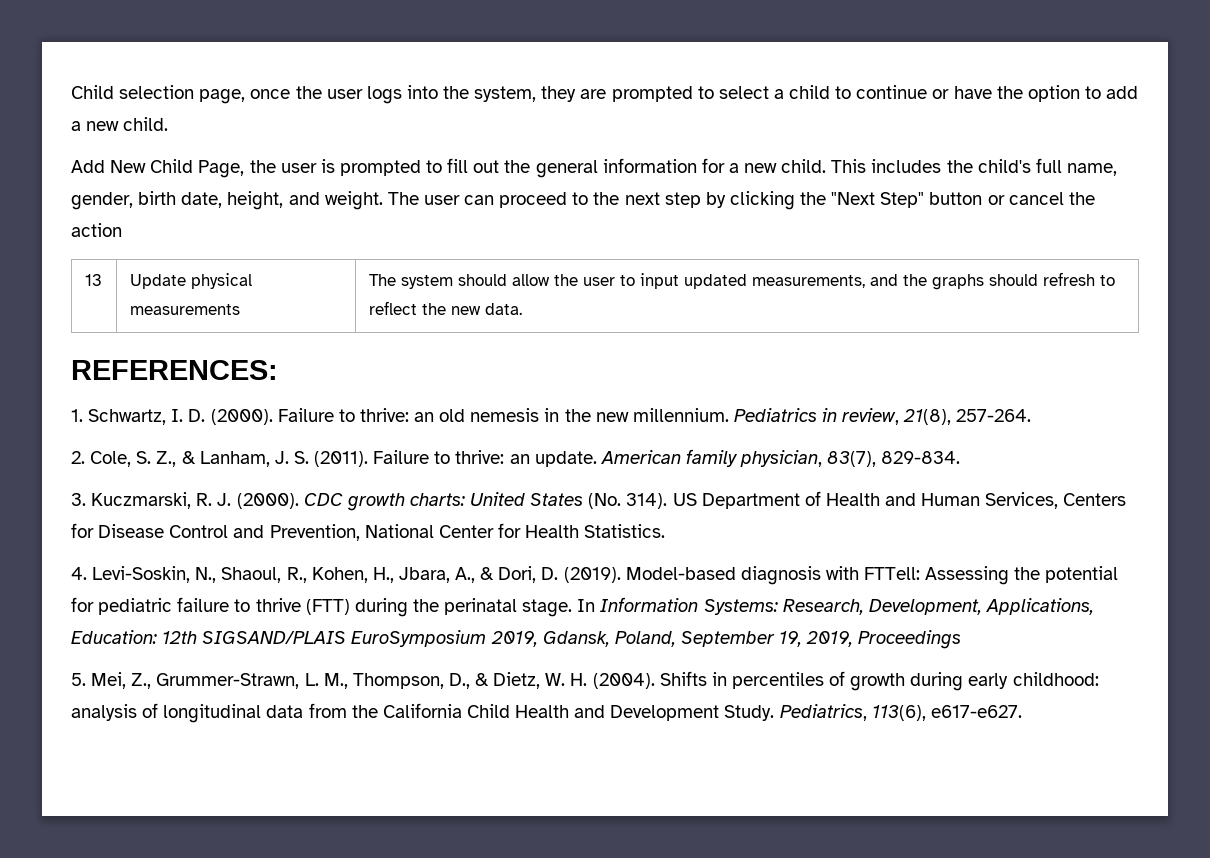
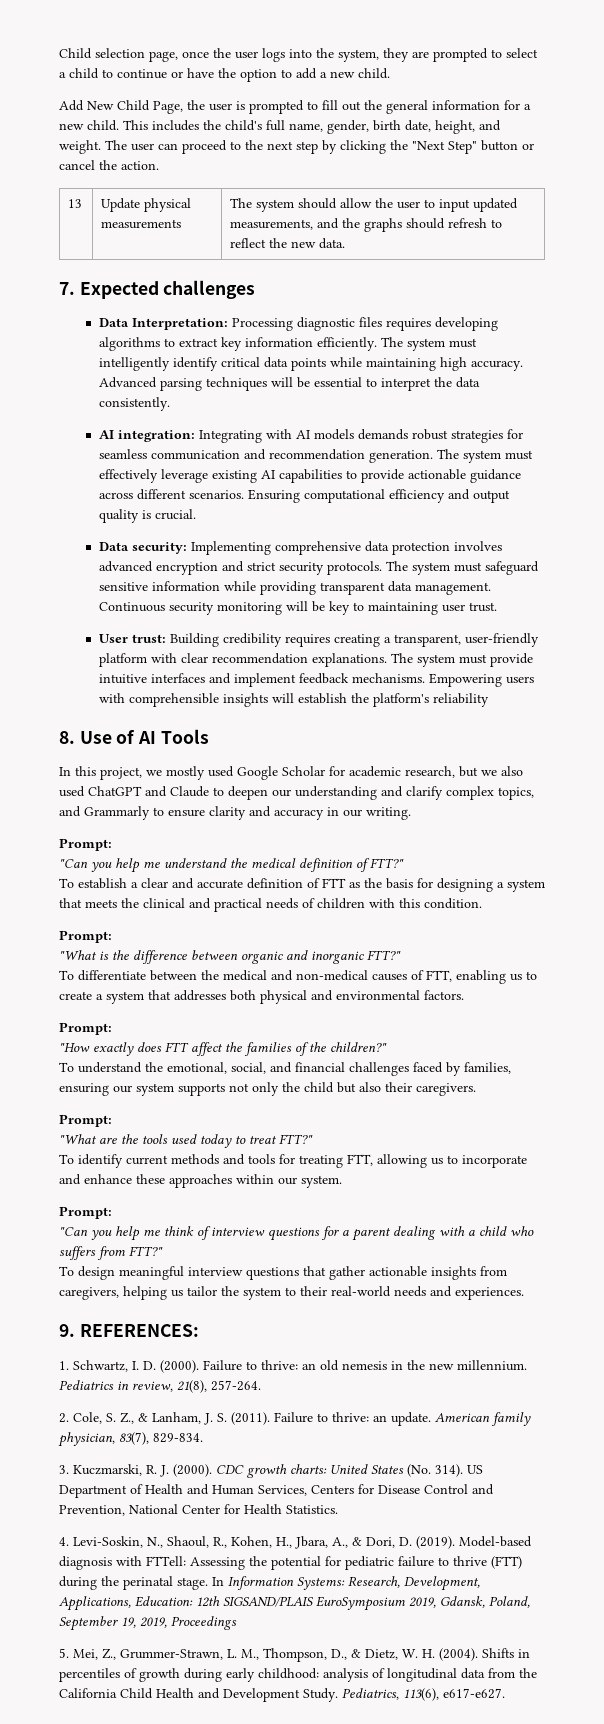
[71,223,122,237] action -> [121,161,159,170] action.
(522, 309) none -> [59,280,256,299] [98,317,498,331] [98,337,477,351] [98,357,523,371] [98,377,480,391] [98,397,170,411] [98,429,523,443] [98,449,533,463] [98,469,521,483] [98,489,510,503] [98,509,196,523] [98,541,502,555] [98,561,539,575] [98,581,491,595] [98,601,497,615] [98,633,539,647] [98,653,533,667] [98,673,534,687] [98,693,489,707] [59,729,209,744] [59,766,523,780] [59,786,534,800] [59,806,411,820] [59,838,112,851] [59,858,404,873] [59,878,545,892] [59,898,482,912] [59,930,112,943] [59,950,401,964] [59,970,537,984] [59,990,464,1004] [59,1022,112,1035] [59,1042,387,1056] [59,1062,511,1076] [59,1082,476,1096] [59,1114,112,1127] [59,1134,313,1148] [59,1154,527,1168] [59,1174,342,1188] [59,1206,112,1219] [59,1226,534,1241] [59,1246,163,1260] [59,1266,507,1280] [59,1286,524,1300] [59,1324,75,1337] 7. Expected challenges // Data Interpretation: Processing diagnostic files requires developing algorithms to extract key information efficiently. The system must intelligently identify critical data points while maintaining high accuracy. Advanced parsing techniques will be essential to interpret the data consistently. // AI integration: Integrating with AI models demands robust strategies for seamless communication and recommendation generation. The system must effectively leverage existing AI capabilities to provide actionable guidance across different scenarios. Ensuring computational efficiency and output quality is crucial. // Data security: Implementing comprehensive data protection involves advanced encryption and strict security protocols. The system must safeguard sensitive information while providing transparent data management. Continuous security monitoring will be key to maintaining user trust. // User trust: Building credibility requires creating a transparent, user-friendly platform with clear recommendation explanations. The system must provide intuitive interfaces and implement feedback mechanisms. Empowering users with comprehensible insights will establish the platform's reliability // 8. Use of AI Tools // In this project, we mostly used Google Scholar for academic research, but we also used ChatGPT and Claude to deepen our understanding and clarify complex topics, and Grammarly to ensure clarity and accuracy in our writing. // Prompt: // "Can you help me understand the medical definition of FTT?" // To establish a clear and accurate definition of FTT as the basis for designing a system that meets the clinical and practical needs of children with this condition. // Prompt: // "What is the difference between organic and inorganic FTT?" // To differentiate between the medical and non-medical causes of FTT, enabling us to create a system that addresses both physical and environmental factors. // Prompt: // "How exactly does FTT affect the families of the children?" // To understand the emotional, social, and financial challenges faced by families, ensuring our system supports not only the child but also their caregivers. // Prompt: // "What are the tools used today to treat FTT?" // To identify current methods and tools for treating FTT, allowing us to incorporate and enhance these approaches within our system. // Prompt: // "Can you help me think of interview questions for a parent dealing with a child who suffers from FTT?" // To design meaningful interview questions that gather actionable insights from caregivers, helping us tailor the system to their real-world needs and experiences. // 9.

